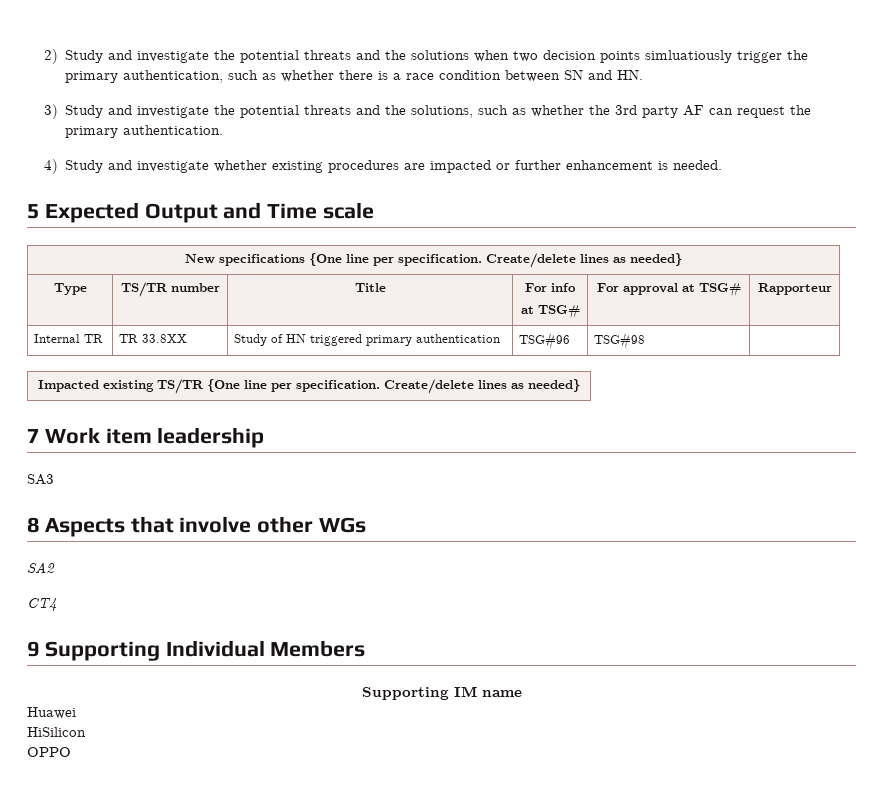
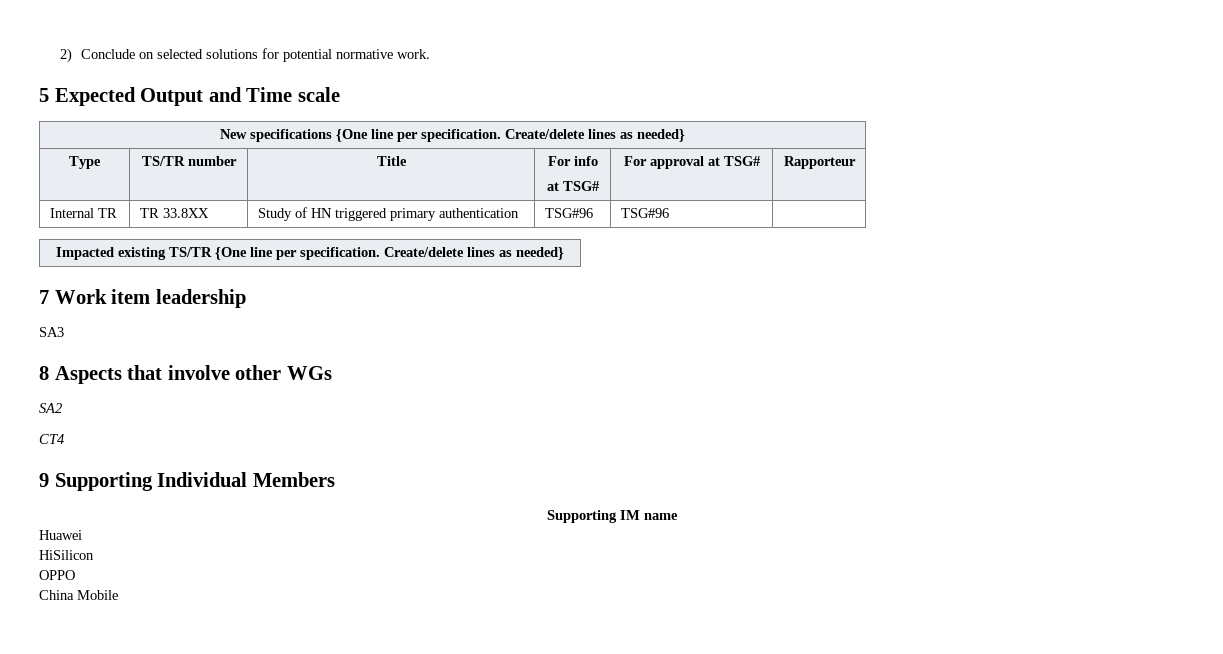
[65,50,809,63] [65,69,644,83] [44,104,812,119] [65,125,224,138] [44,159,723,174] Study and investigate the potential threats and the solutions when two decision points simluatiously trigger the primary authentication, such as whether there is a race condition between SN and HN. // 3) Study and investigate the potential threats and the solutions, such as whether the 3rd party AF can request the primary authentication. // 4) Study and investigate whether existing procedures are impacted or further enhancement is needed. -> [81,48,431,62] Conclude on selected solutions for potential normative work.
[594,332,646,349] TSG#98 -> [620,208,669,218] TSG#96
(71, 752) none -> [39,590,118,600] // China Mobile

